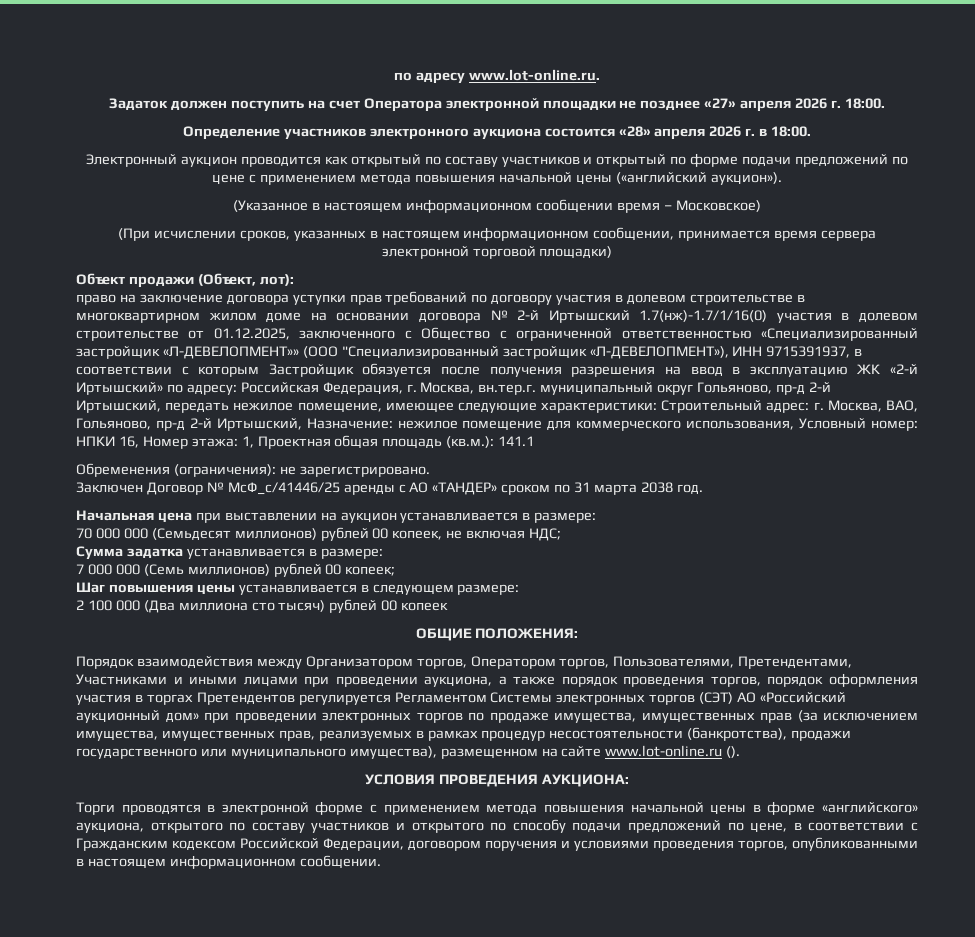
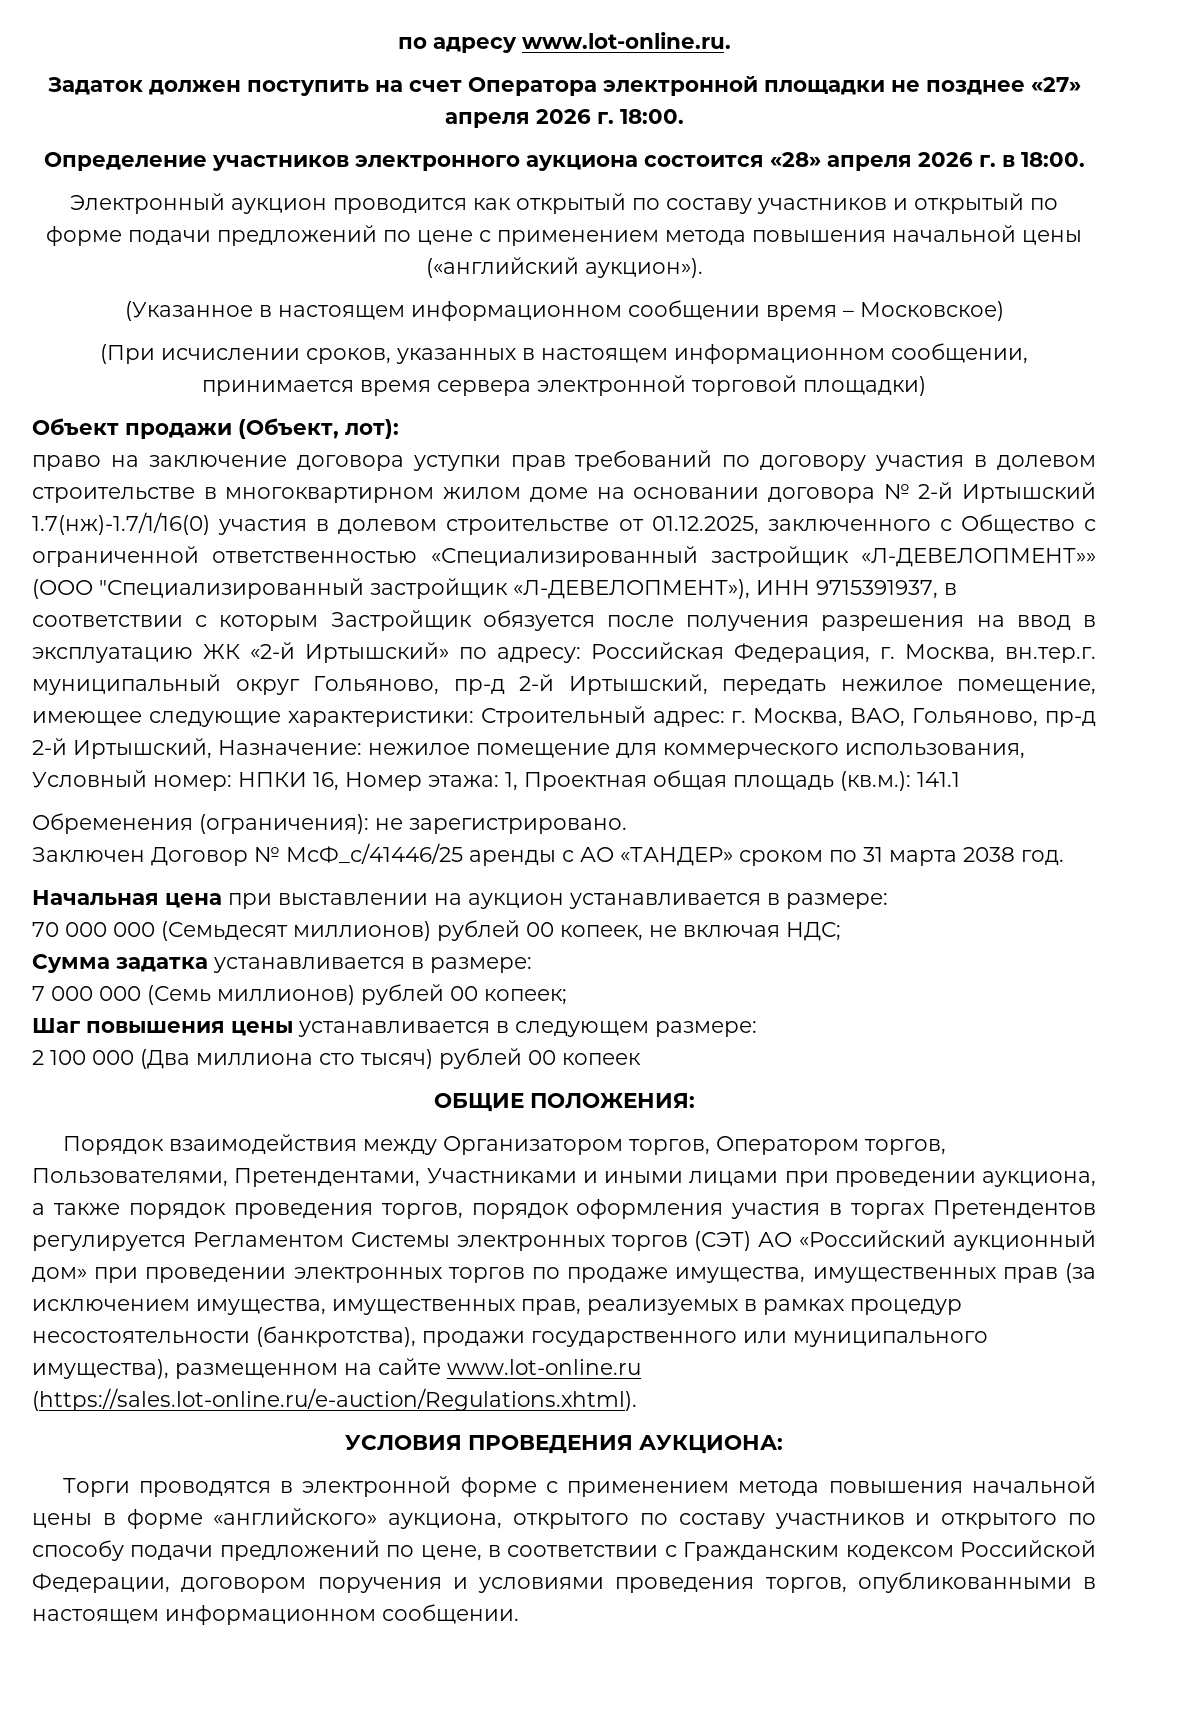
[726,746,741,758] (). -> [32,1388,637,1411] (https://sales.lot-online.ru/e-auction/Regulations.xhtml).

